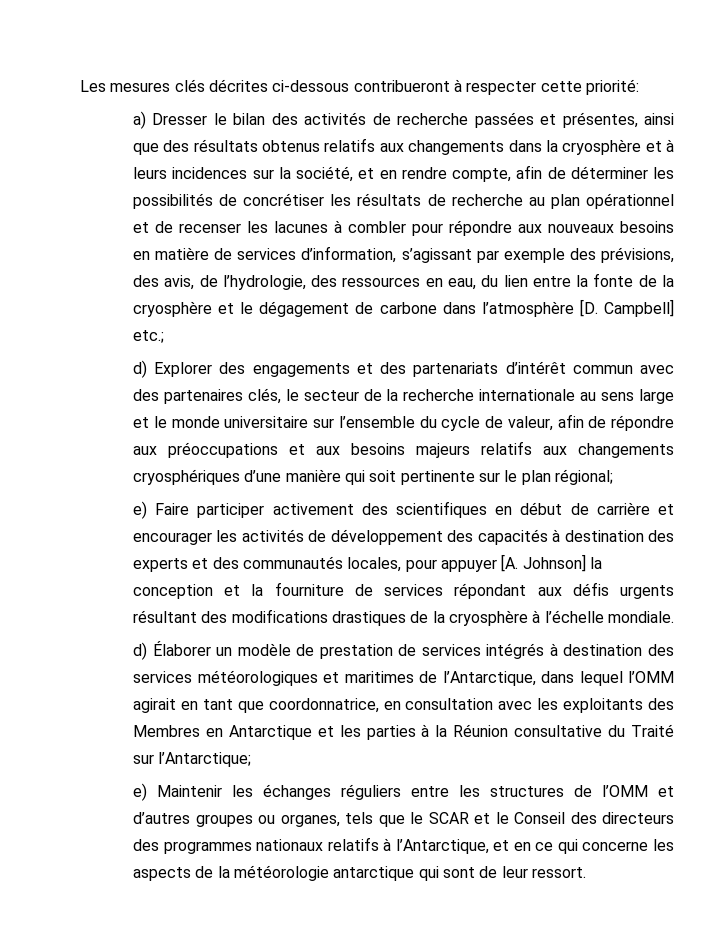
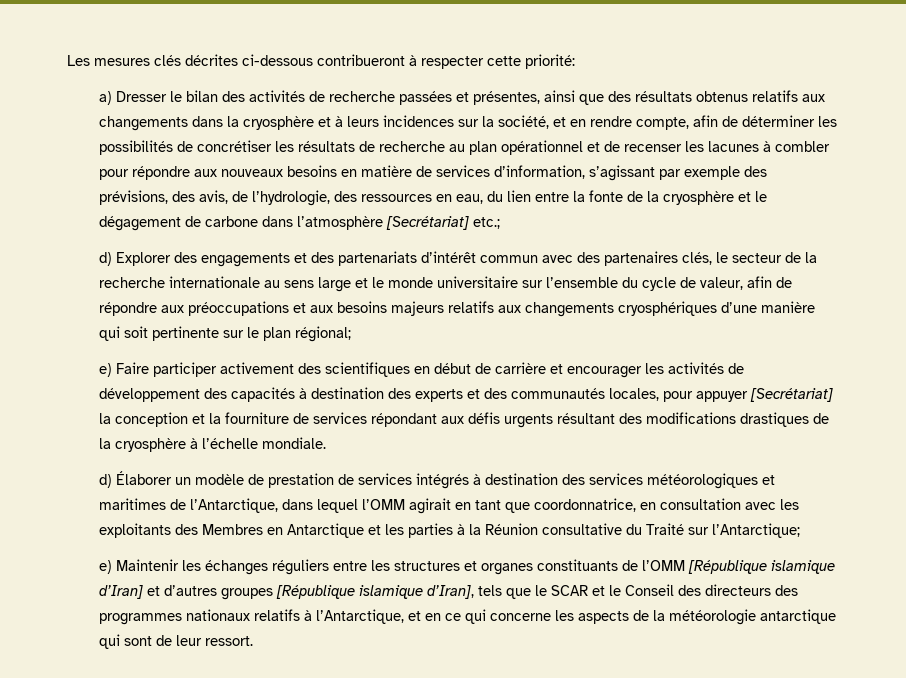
[579,299,675,317] [D. Campbell] -> [386,216,470,230] [Secrétariat]
[501,554,586,572] [A. Johnson] -> [750,388,834,402] [Secrétariat]
[574,785,674,797] [133,812,340,827] de l’OMM et d’autres groupes ou organes, -> [464,559,836,575] [99,585,475,600] et organes constituants de l’OMM [République islamique d’Iran] et d’autres groupes [République islamique d’Iran],

